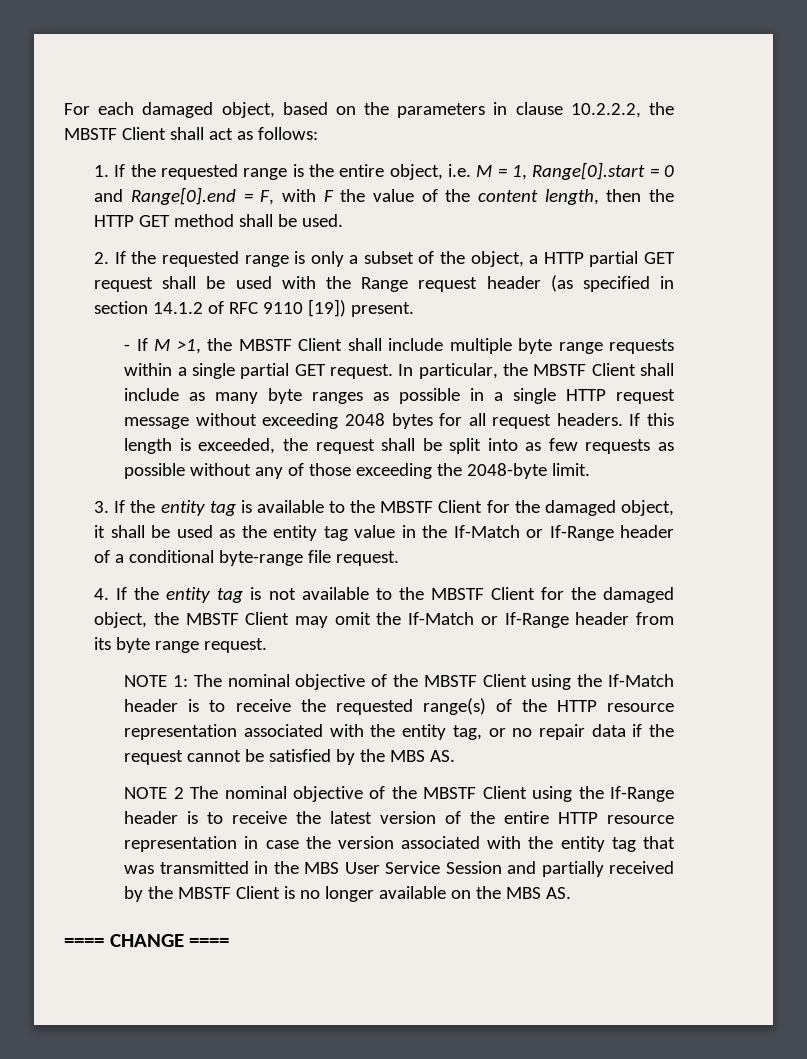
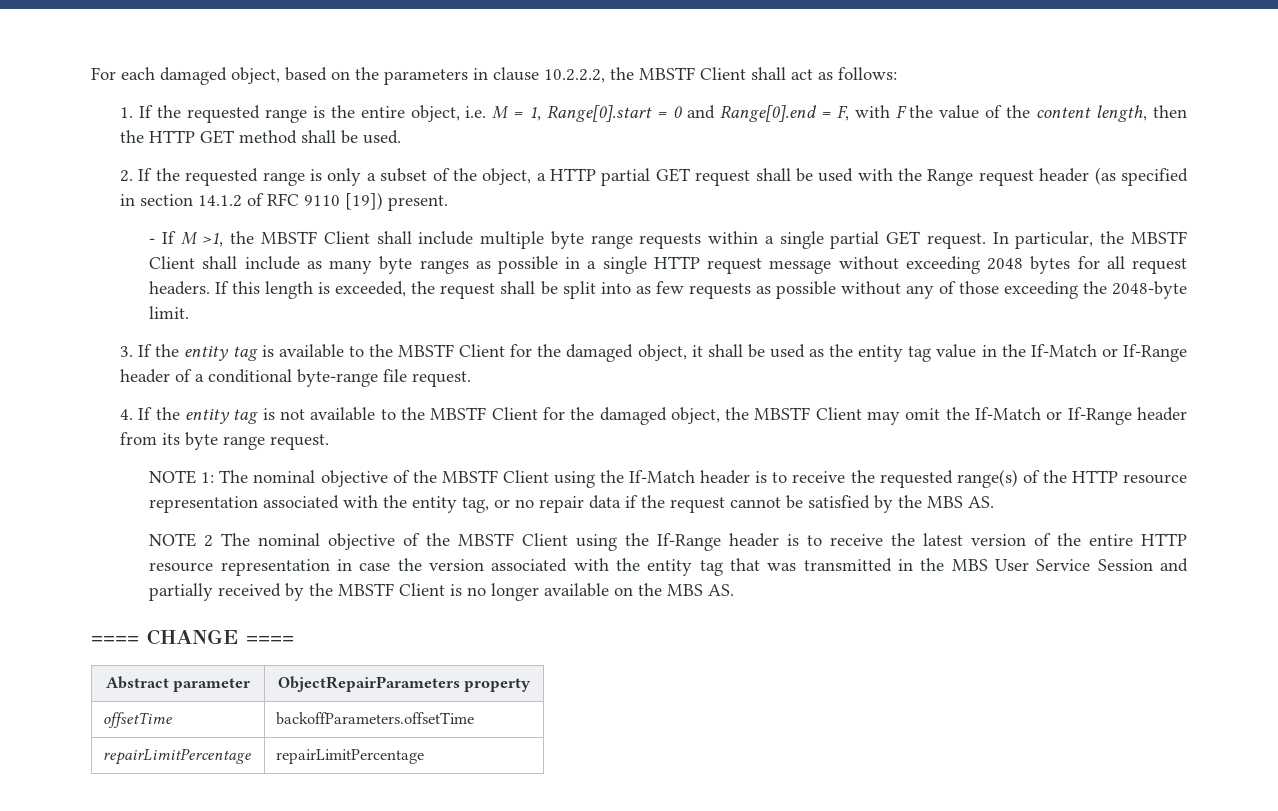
(230, 942) none -> [105,676,251,692] [277,676,532,692] [103,712,174,728] [276,712,475,725] [103,748,253,765] [276,749,425,764] // Abstract parameter | ObjectRepairParameters property // offsetTime | backoffParameters.offsetTime // repairLimitPercentage | repairLimitPercentage

